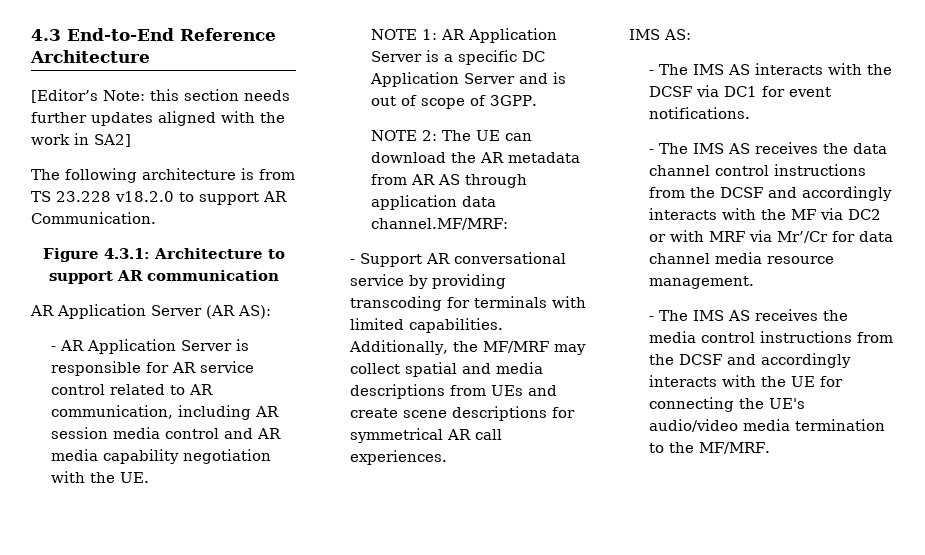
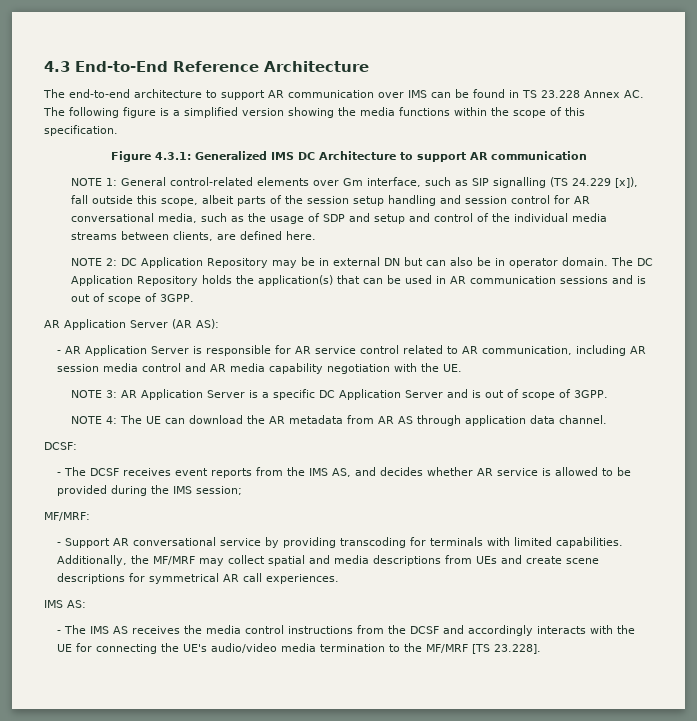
[31,89,290,103] [31,111,285,126] [31,133,131,147] [31,168,295,183] [31,191,287,205] [31,212,156,224] [Editor’s Note: this section needs further updates aligned with the work in SA2] // The following architecture is from TS 23.228 v18.2.0 to support AR Communication. -> [43,89,644,100] [43,107,585,118] [44,125,118,136] The end-to-end architecture to support AR communication over IMS can be found in TS 23.228 Annex AC. The following figure is a simplified version showing the media functions within the scope of this specification.
(150, 253) none -> [194,151,315,160] Generalized IMS DC
(279, 275) none -> [70,177,638,188] [70,195,590,206] [70,213,607,224] [70,231,316,241] [70,257,653,268] [70,275,646,286] [70,293,194,304] // NOTE 1: General control-related elements over Gm interface, such as SIP signalling (TS 24.229 [x]), fall outside this scope, albeit parts of the session setup handling and session control for AR conversational media, such as the usage of SDP and setup and control of the individual media streams between clients, are defined here. // NOTE 2: DC Application Repository may be in external DN but can also be in operator domain. The DC Application Repository holds the application(s) that can be used in AR communication sessions and is out of scope of 3GPP.
[421,29,437,40] 1: -> [105,390,117,398] 3:
[421,130,437,141] 2: -> [105,416,117,424] 4:
[370,218,508,230] channel.MF/MRF: -> [558,415,607,424] [44,442,77,450] [57,467,632,478] [57,485,243,496] [44,512,90,521] channel. // DCSF: // - The DCSF receives event reports from the IMS AS, and decides whether AR service is allowed to be provided during the IMS session; // MF/MRF:
[649,63,893,75] [649,85,832,97] [649,107,751,119] [649,142,888,154] [649,164,867,176] [649,186,893,201] [649,208,882,220] [649,230,894,243] [649,252,835,264] [649,276,755,289] // - The IMS AS interacts with the DCSF via DC1 for event notifications. // - The IMS AS receives the data channel control instructions from the DCSF and accordingly interacts with the MF via DC2 or with MRF via Mr’/Cr for data channel media resource management. -> (86, 604) none
[699,442,771,454] MF/MRF. -> [426,644,542,654] MF/MRF [TS 23.228].

